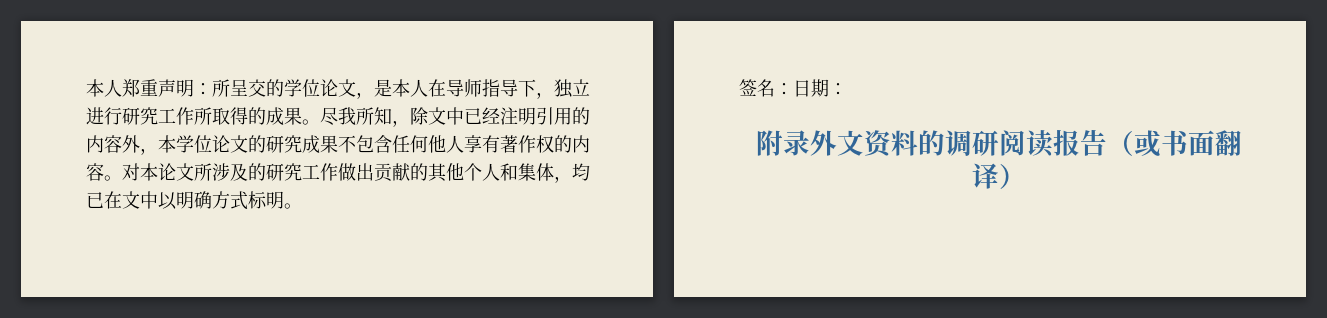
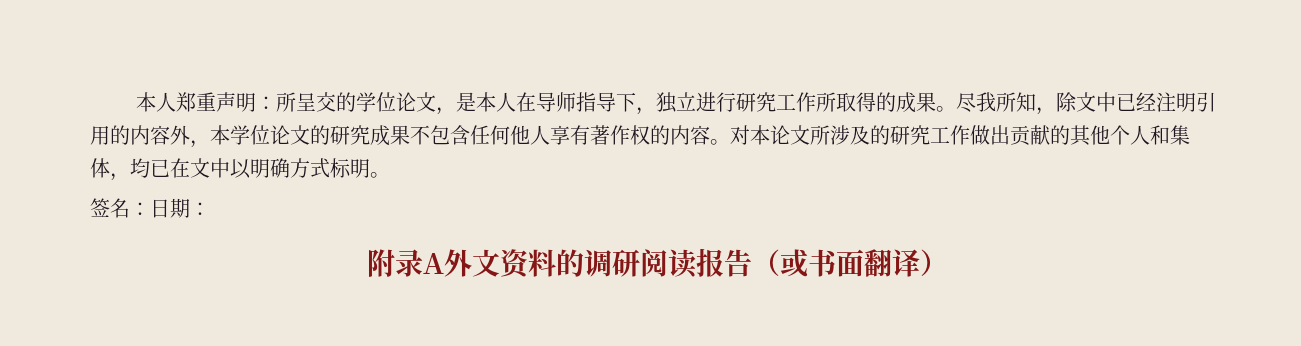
(810, 143) none -> [423,253,444,274] A

